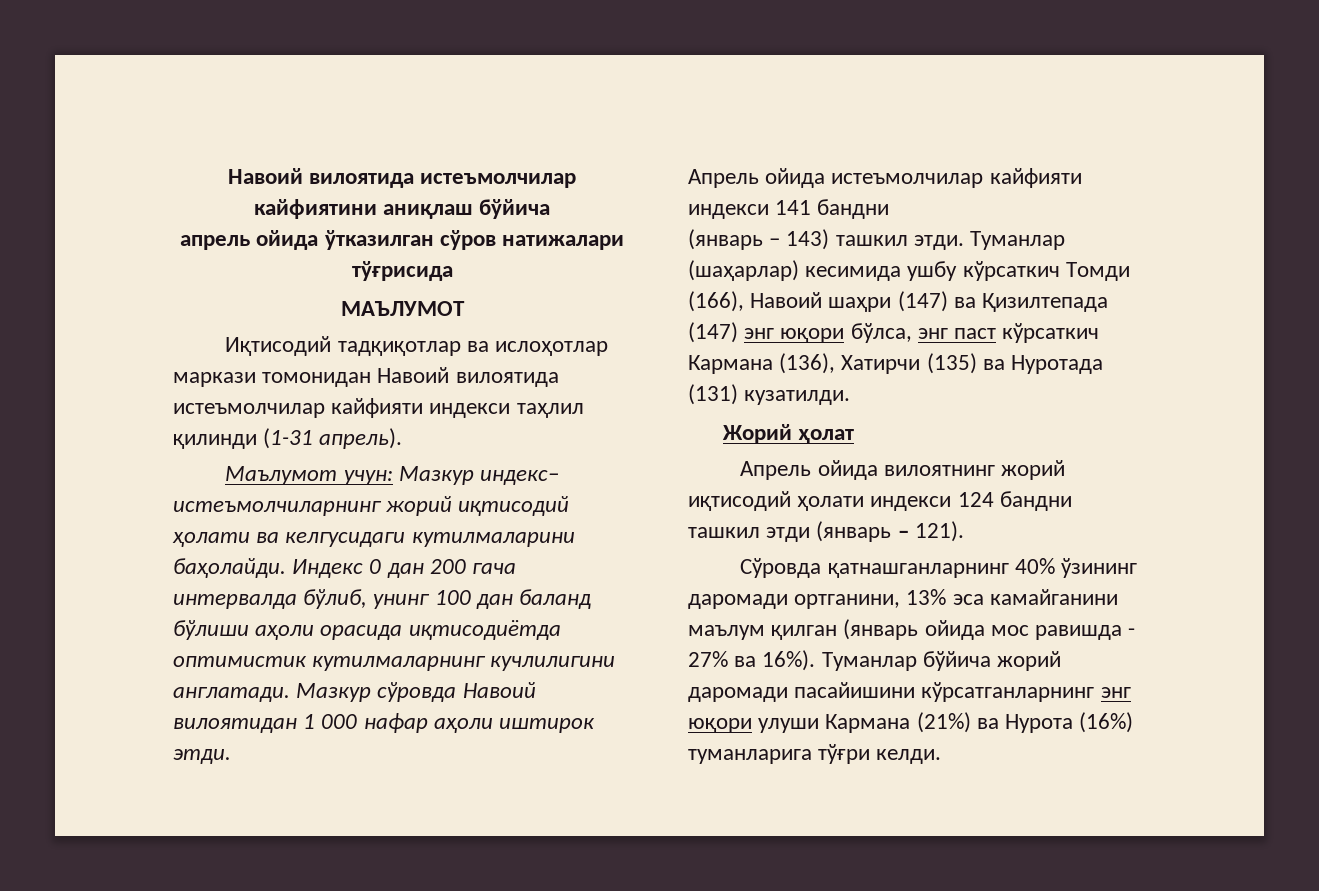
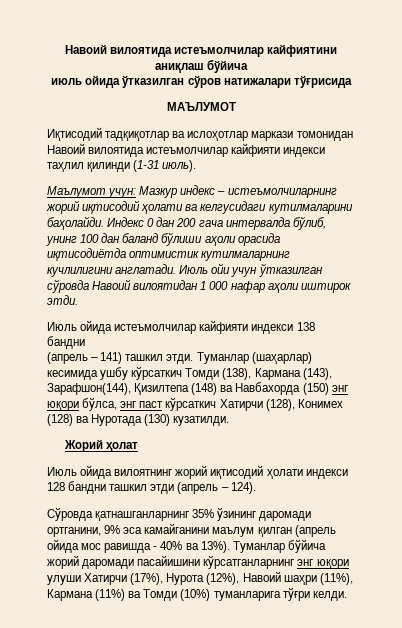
[180,235,251,250] апрель -> [51,78,83,85] июль
[319,428,403,449] апрель). -> [162,160,197,172] июль).
[480,470,560,485] индекс– -> [180,185,226,195] индекс –
[296,683,372,702] Мазкур -> [179,263,323,277] Июль ойи учун ўтказилган
[688,169,759,188] Апрель -> [47,322,77,331] Июль
[775,200,812,215] 141 -> [296,322,315,331] 138
[688,229,830,250] (январь – 143) -> [47,352,123,364] (апрель – 141)
[688,291,1109,312] [688,322,738,343] (166), Навоий шаҳри (147) ва Қизилтепада (147) -> [222,368,332,380] [47,382,329,395] (138), Кармана (143), Зарафшон(144), Қизилтепа (148) ва Навбахорда (150)
[688,353,977,374] Кармана (136), Хатирчи (135) -> [219,399,343,411] [47,414,73,426] Хатирчи (128), Конимех (128)
[688,384,738,405] (131) -> [144,414,171,426] (130)
[740,461,812,480] Апрель -> [47,467,77,476] Июль
[957,492,994,507] 124 -> [47,482,65,491] 128
[816,521,964,542] (январь – 121). -> [177,482,256,494] (апрель – 124).
[1014,558,1055,574] 40% -> [192,509,215,518] 35%
[906,589,947,605] 13% -> [104,525,121,534] 9%
[843,619,919,640] (январь -> [294,525,336,537] (апрель
[688,650,816,671] 27% ва 16%). -> [160,541,230,553] 40% ва 13%).
[825,712,1134,733] Кармана (21%) ва Нурота (16%) -> [84,571,353,585] [47,589,211,601] Хатирчи (17%), Нурота (12%), Навоий шаҳри (11%), Кармана (11%) ва Томди (10%)

